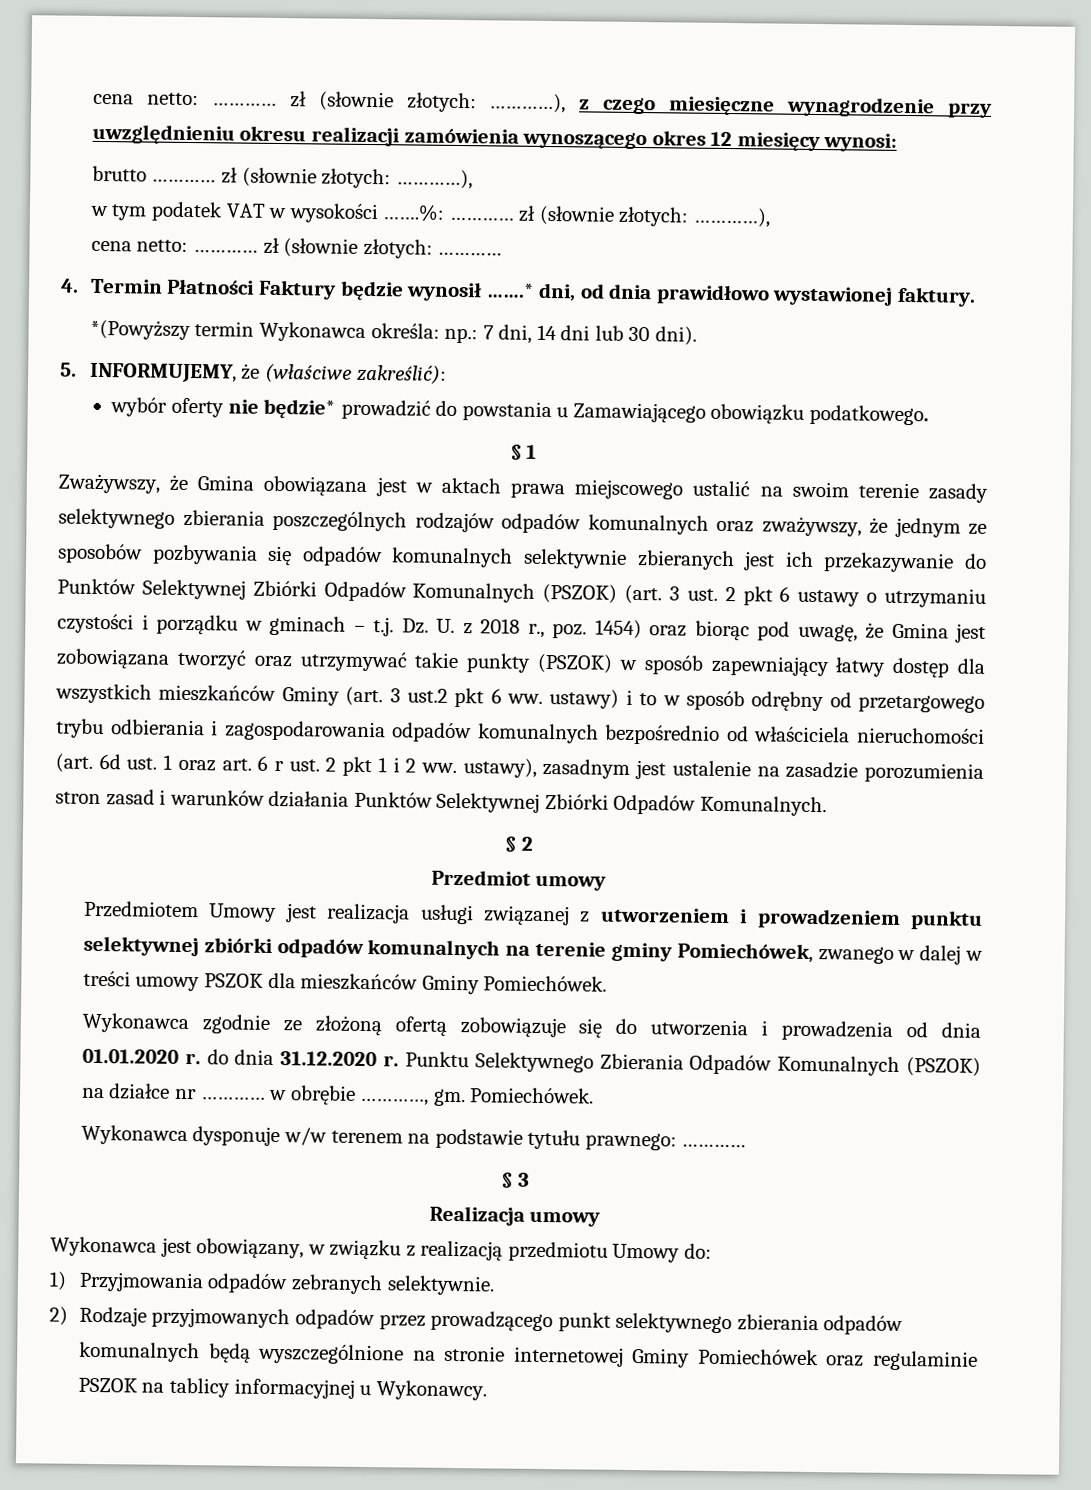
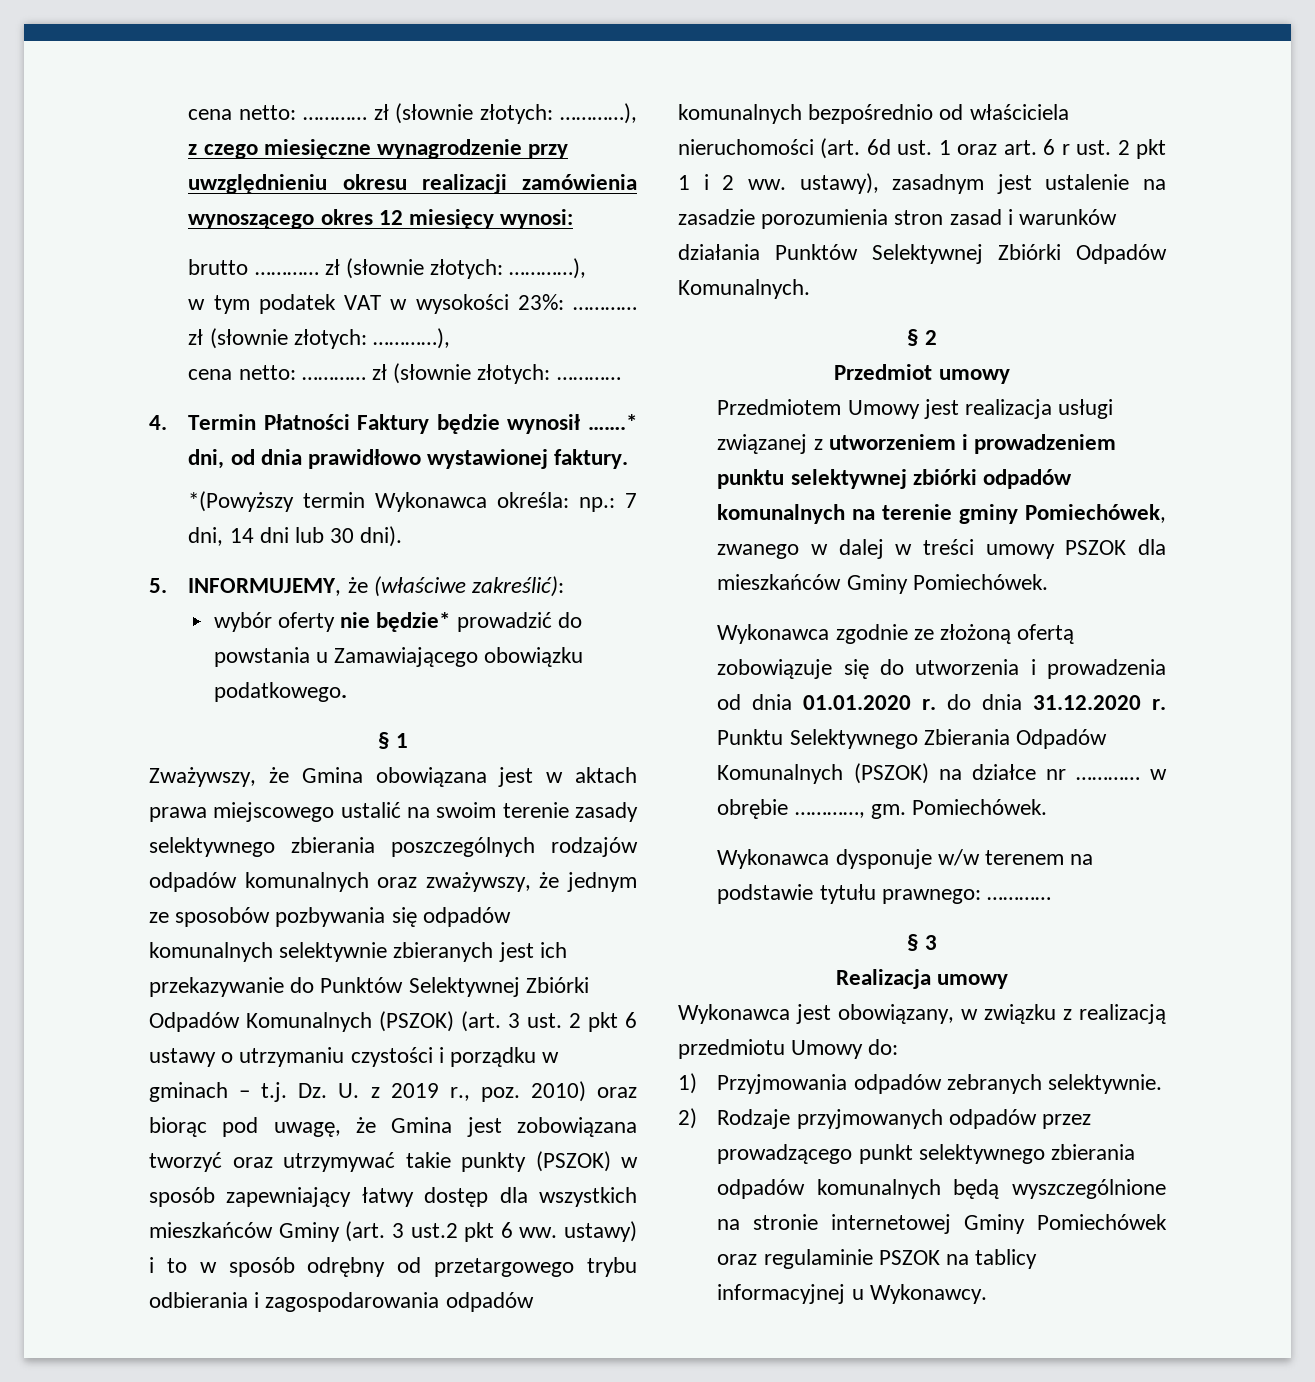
[382,204,446,222] …….%: -> [517,294,564,310] 23%:
[480,618,520,634] 2018 -> [390,1083,439,1098] 2019
[594,619,642,640] 1454) -> [530,1081,586,1102] 2010)

